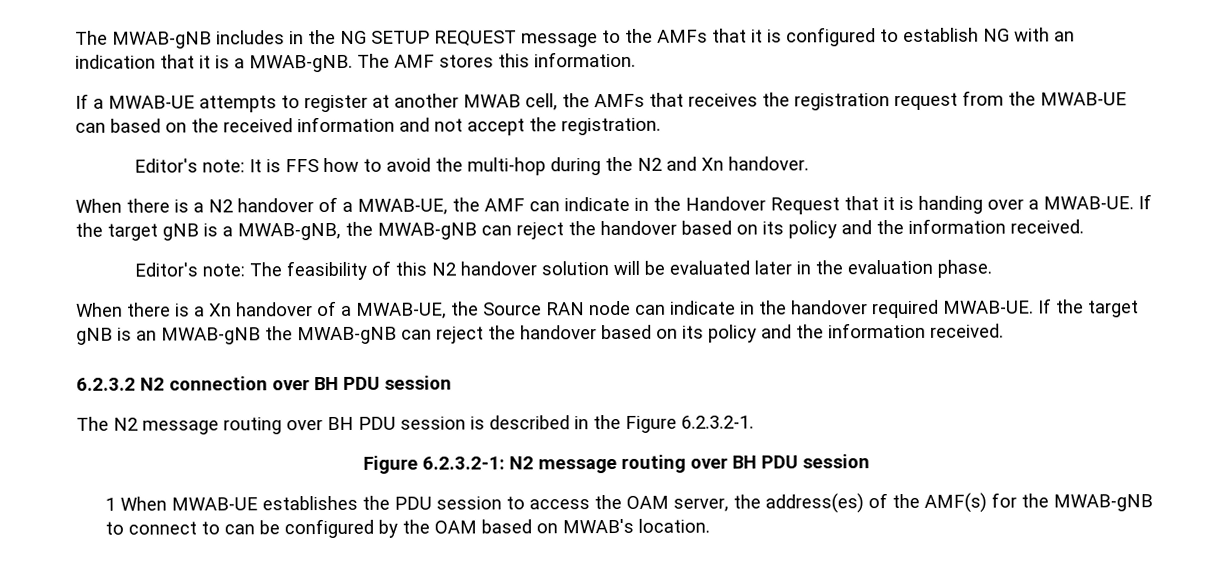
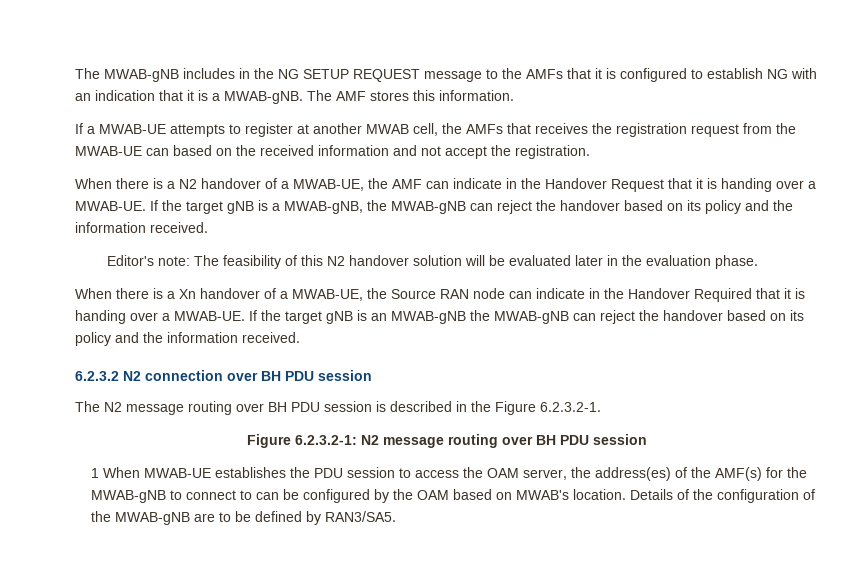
[133,156,809,176] // Editor's note: It is FFS how to avoid the multi-hop during the N2 and Xn handover. -> (590, 152) none
[791,299,939,319] handover required -> [628,288,805,302] [75,310,170,324] Handover Required that it is handing over a
(711, 525) none -> [630,489,816,503] [91,511,397,525] Details of the configuration of the MWAB-gNB are to be defined by RAN3/SA5.

